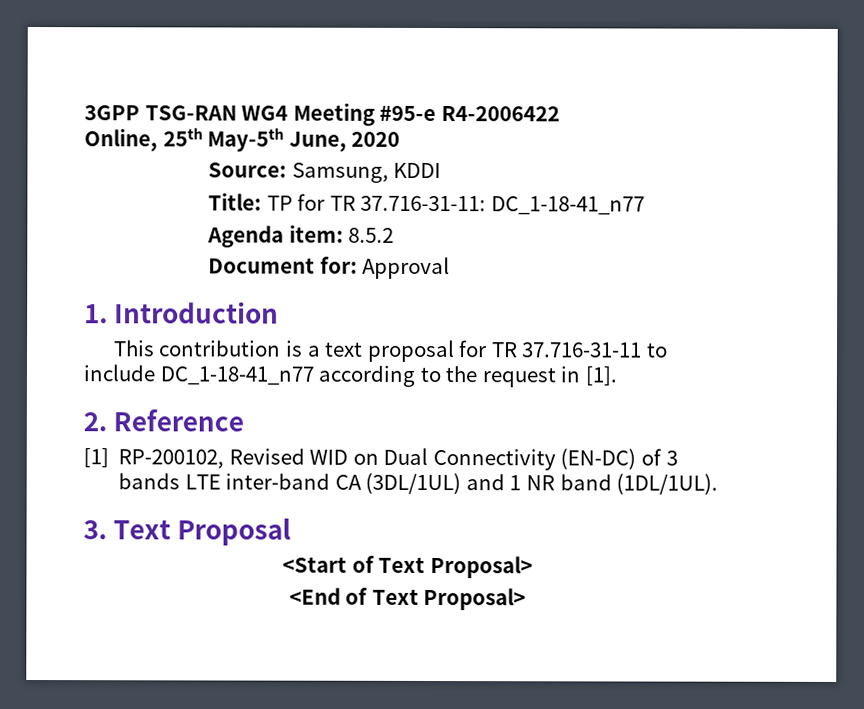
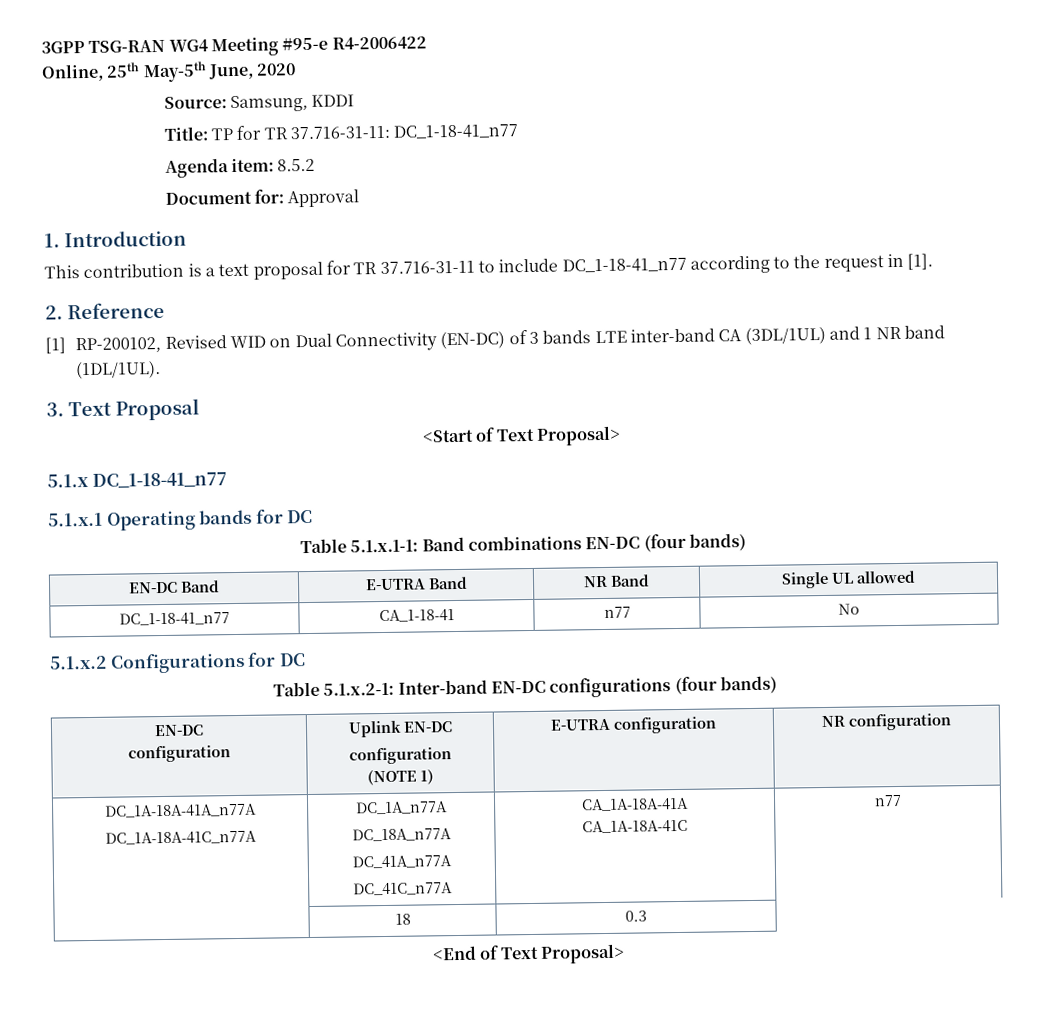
(533, 567) none -> [47,472,227,489] [48,509,314,531] [300,533,746,554] [128,580,220,594] [364,576,468,591] [583,574,650,588] [781,570,916,589] [119,612,230,626] [378,609,455,623] [603,606,631,618] [838,603,860,615] [49,652,306,674] [273,675,777,698] [154,724,204,737] [128,745,231,763] [347,720,453,738] [349,747,452,765] [367,769,434,786] [550,716,717,734] [821,713,952,731] [105,803,257,818] [105,830,257,845] [356,801,448,815] [352,828,452,842] [352,855,452,869] [353,882,453,896] [581,797,689,812] [582,819,688,834] [873,794,902,807] [394,913,411,925] [625,910,647,922] // 5.1.x DC_1-18-41_n77 // 5.1.x.1 Operating bands for DC // Table 5.1.x.1-1: Band combinations EN-DC (four bands) // EN-DC Band | E-UTRA Band | NR Band | Single UL allowed // DC_1-18-41_n77 | CA_1-18-41 | n77 | No // 5.1.x.2 Configurations for DC // Table 5.1.x.2-1: Inter-band EN-DC configurations (four bands) // EN-DC // configuration | Uplink EN-DC // configuration // (NOTE 1) | E-UTRA configuration | NR configuration // DC_1A-18A-41A_n77A // DC_1A-18A-41C_n77A | DC_1A_n77A // DC_18A_n77A // DC_41A_n77A // DC_41C_n77A | CA_1A-18A-41A // CA_1A-18A-41C | n77 // | 18 | 0.3

